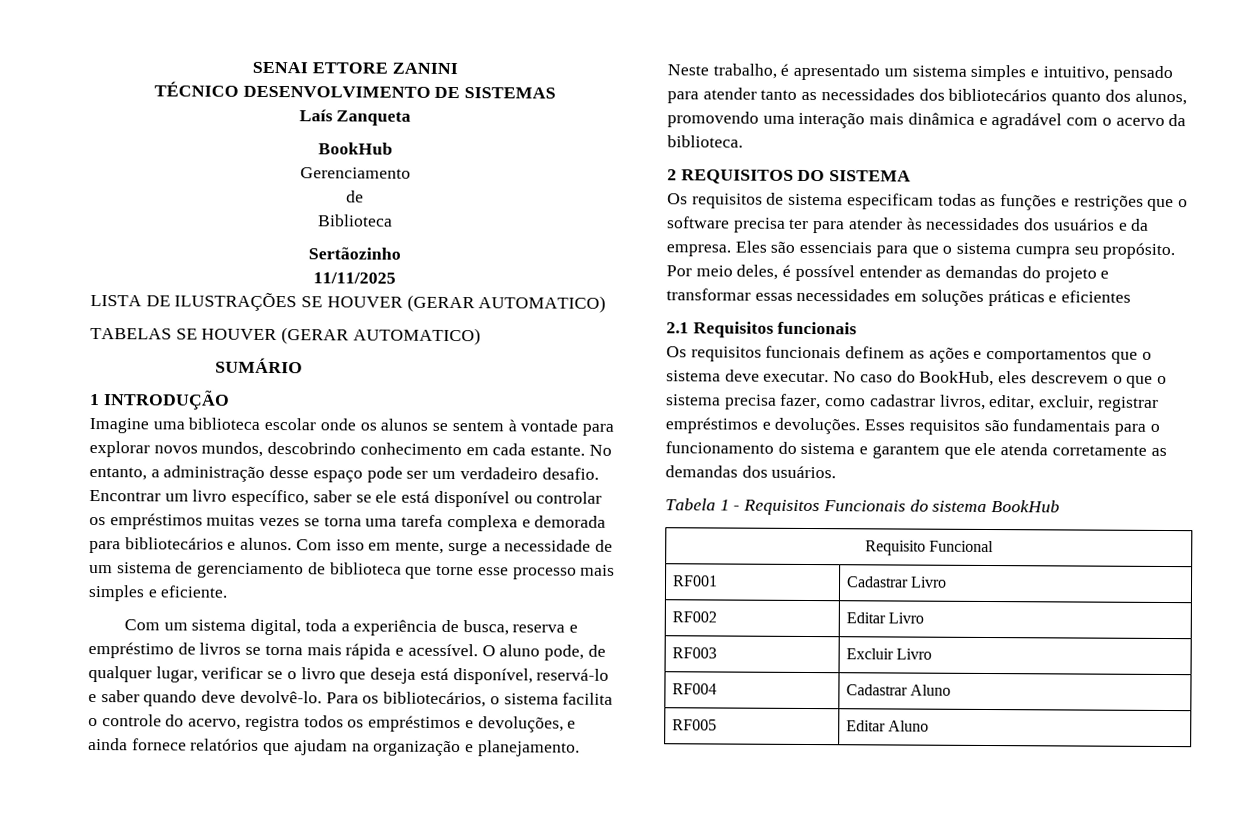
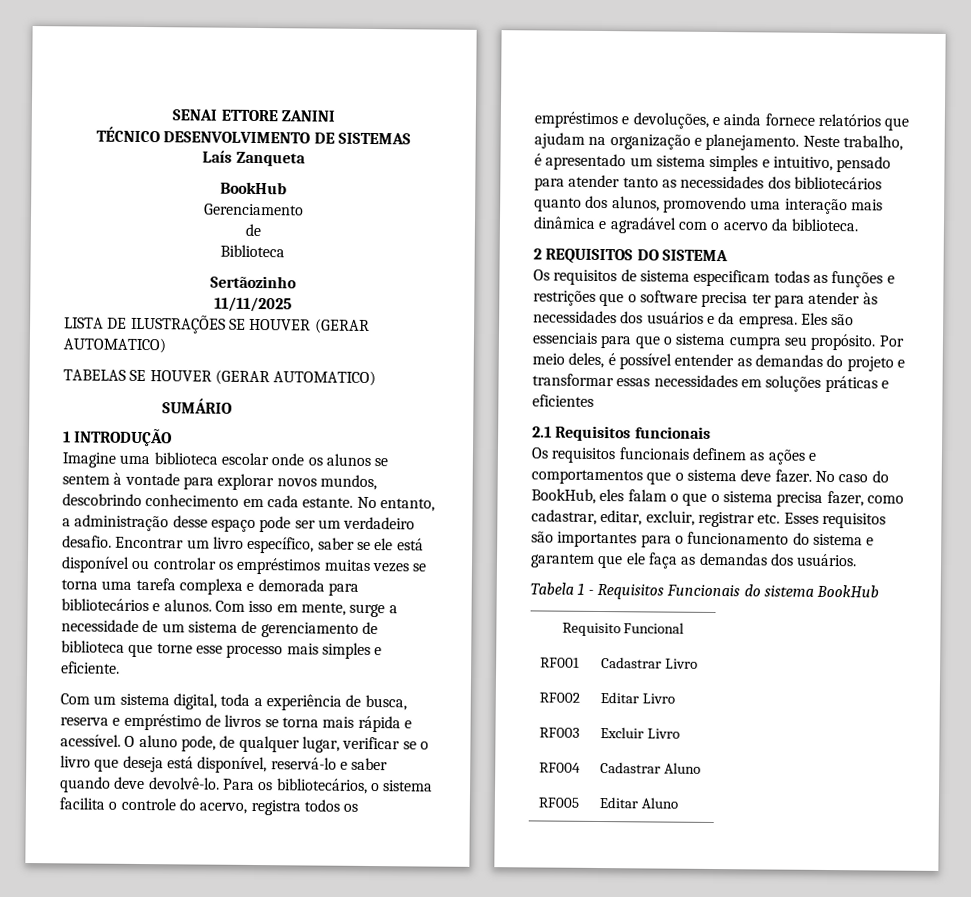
[763,371,830,383] executar. -> [774,469,812,483] fazer.
[1030,371,1109,384] descrevem -> [627,489,667,502] falam
[869,394,986,410] cadastrar livros, -> [531,509,597,525] cadastrar,
[665,417,861,435] empréstimos e devoluções. -> [757,513,781,524] etc.
[1012,419,1111,432] fundamentais -> [557,531,638,548] importantes
[1000,443,1147,456] atenda corretamente -> [647,552,678,569] faça

